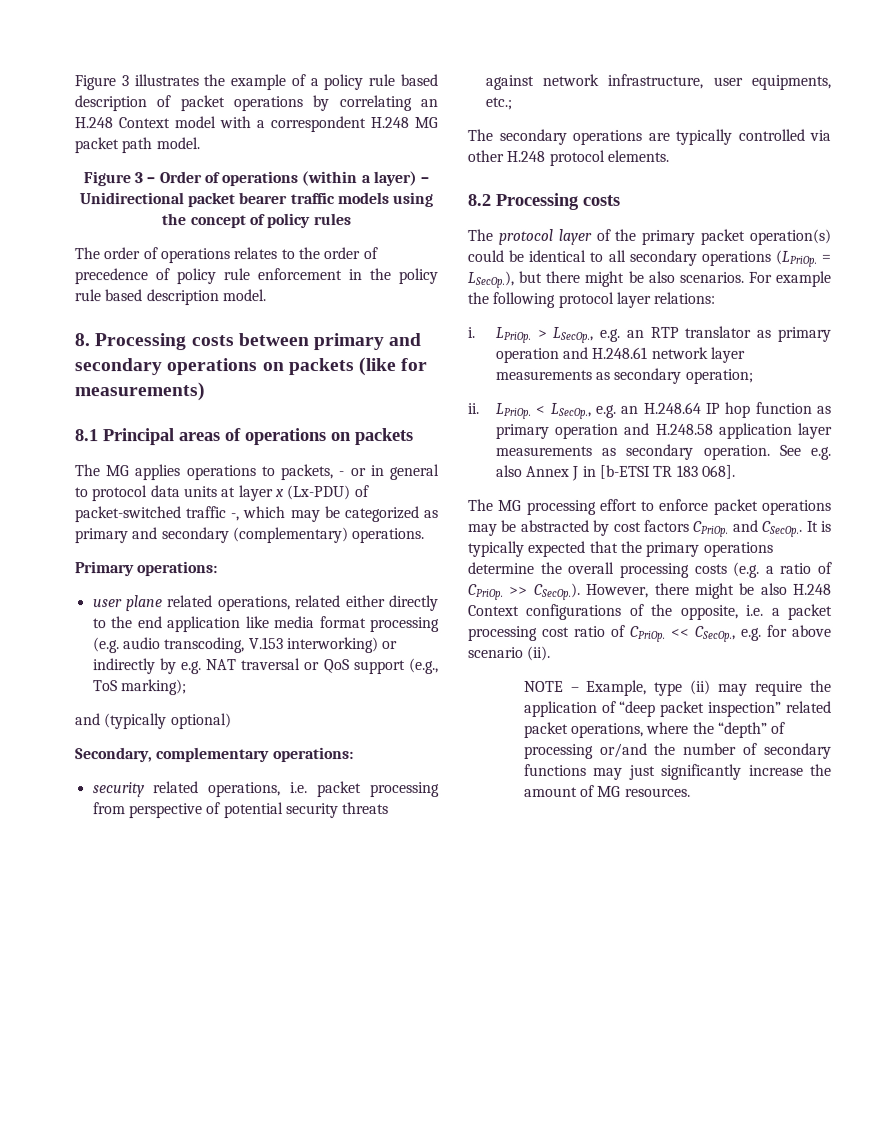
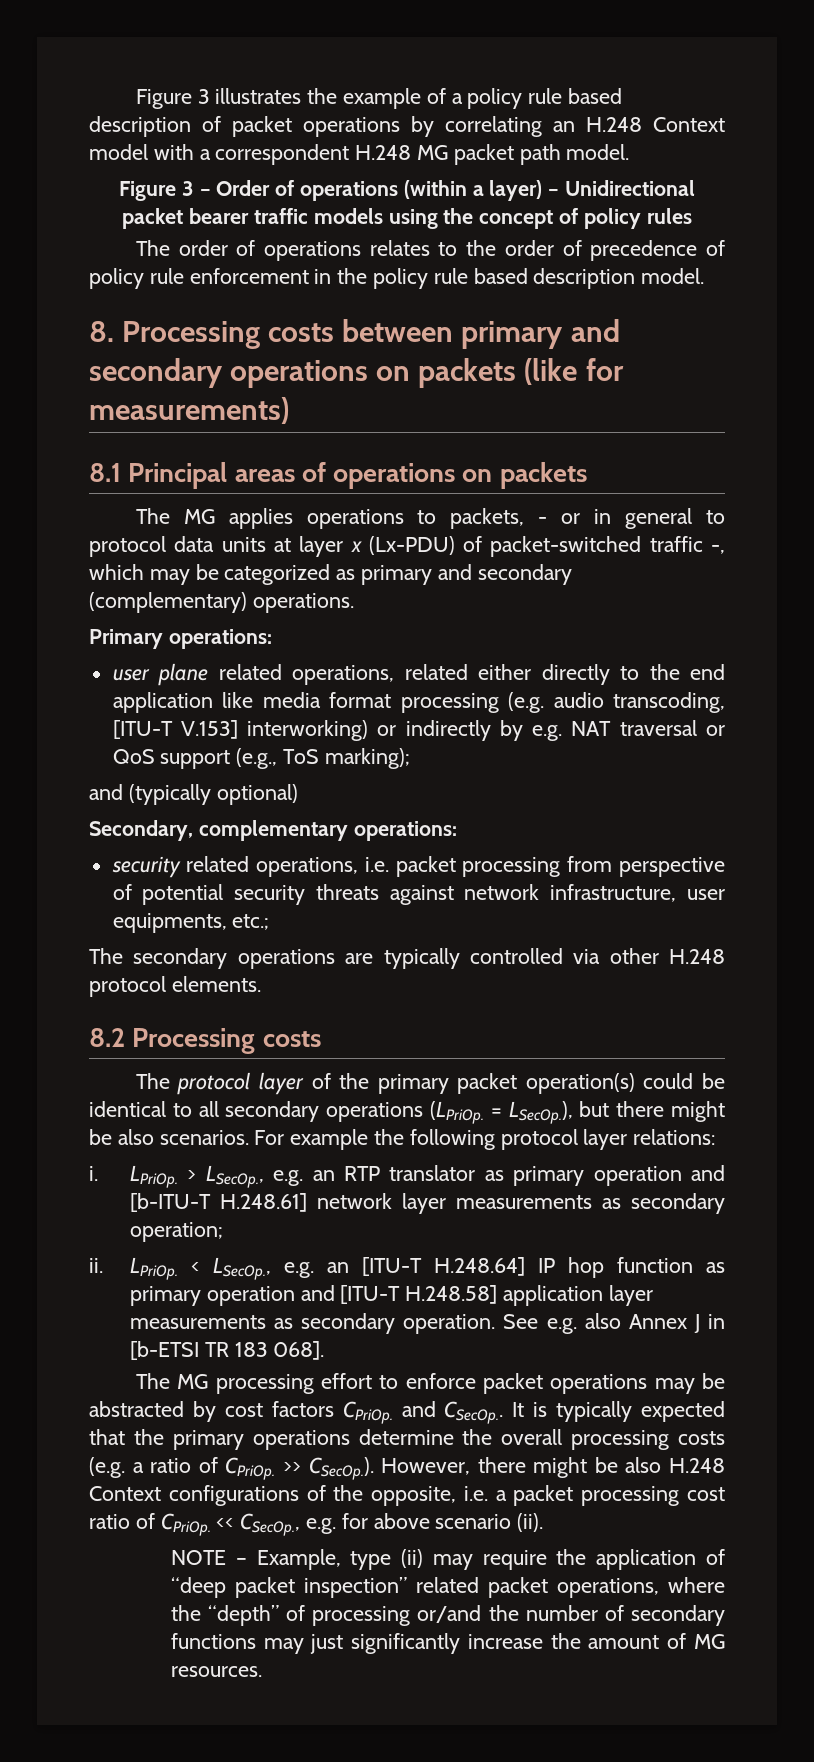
[248,637,284,650] V.153 -> [112,720,238,739] [ITU-T V.153]
[591,346,648,359] H.248.61 -> [129,1193,307,1212] [b-ITU-T H.248.61]
[642,401,701,414] H.248.64 -> [361,1257,525,1276] [ITU-T H.248.64]
[654,423,713,435] H.248.58 -> [340,1285,498,1304] [ITU-T H.248.58]

